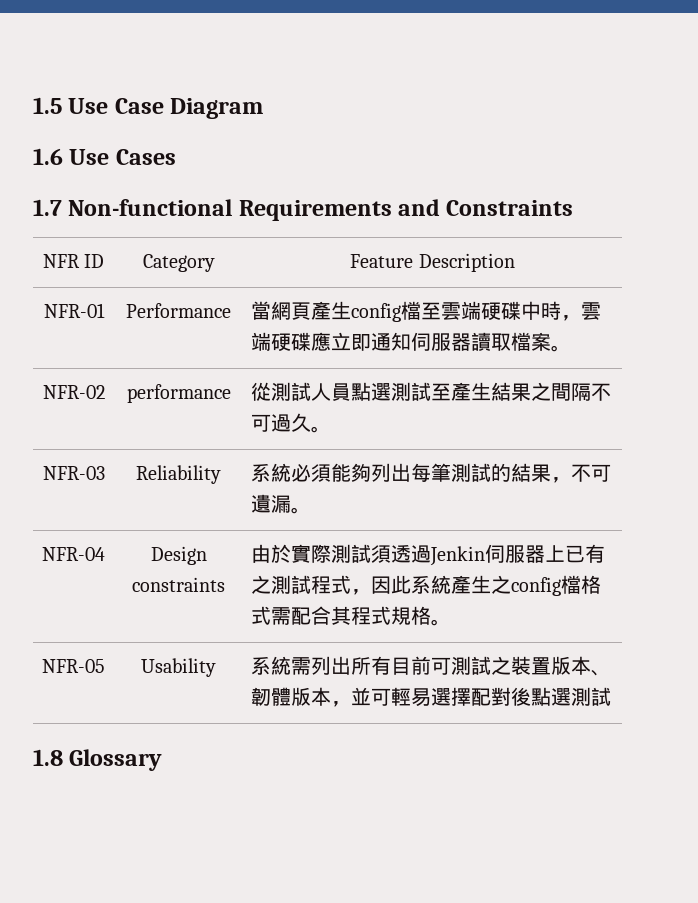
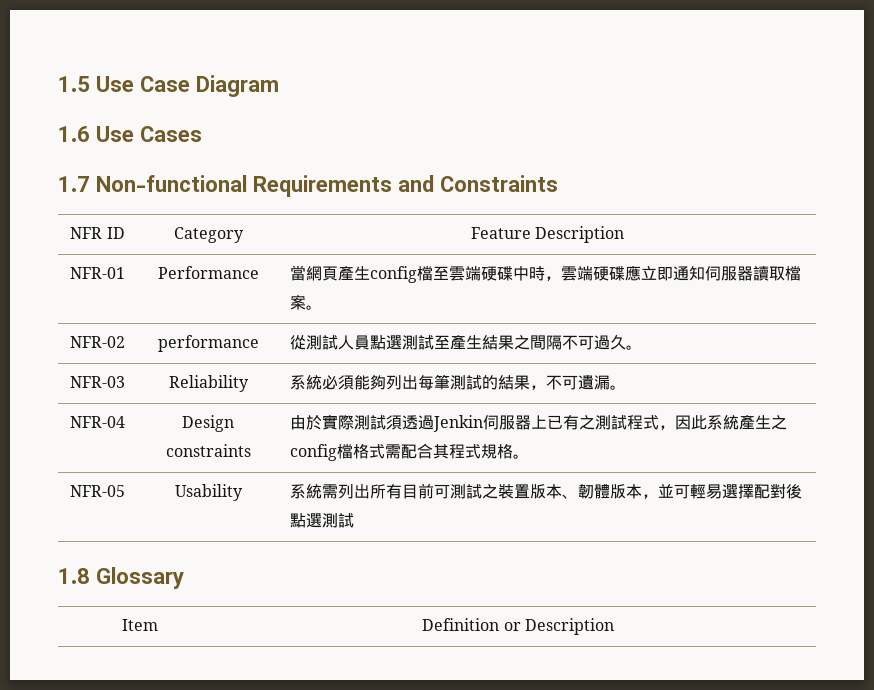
(163, 760) none -> [121,619,158,631] [422,618,614,635] // Item | Definition or Description

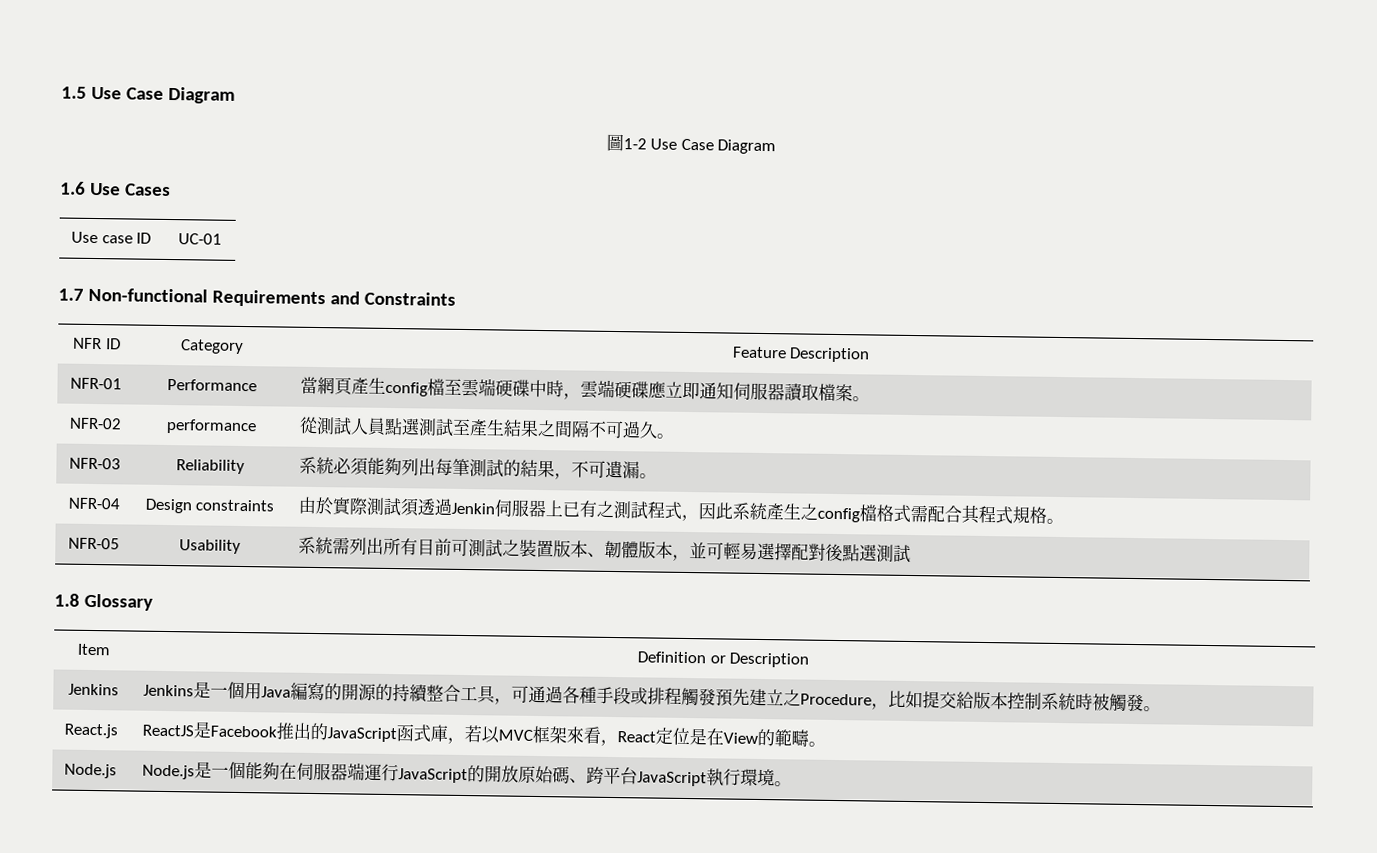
(279, 86) none -> [605,133,777,155] // 圖1-2 Use Case Diagram
(202, 134) none -> [71,231,152,244] [178,233,223,245] // Use case ID | UC-01
(614, 626) none -> [67,683,119,696] [143,681,1162,712] [64,723,119,739] [142,721,827,747] [64,763,118,779] [142,761,793,787] // Jenkins | Jenkins是一個用Java編寫的開源的持續整合工具，可通過各種手段或排程觸發預先建立之Procedure，比如提交給版本控制系統時被觸發。 // React.js | ReactJS是Facebook推出的JavaScript函式庫，若以MVC框架來看，React定位是在View的範疇。 // Node.js | Node.js是一個能夠在伺服器端運行JavaScript的開放原始碼、跨平台JavaScript執行環境。

